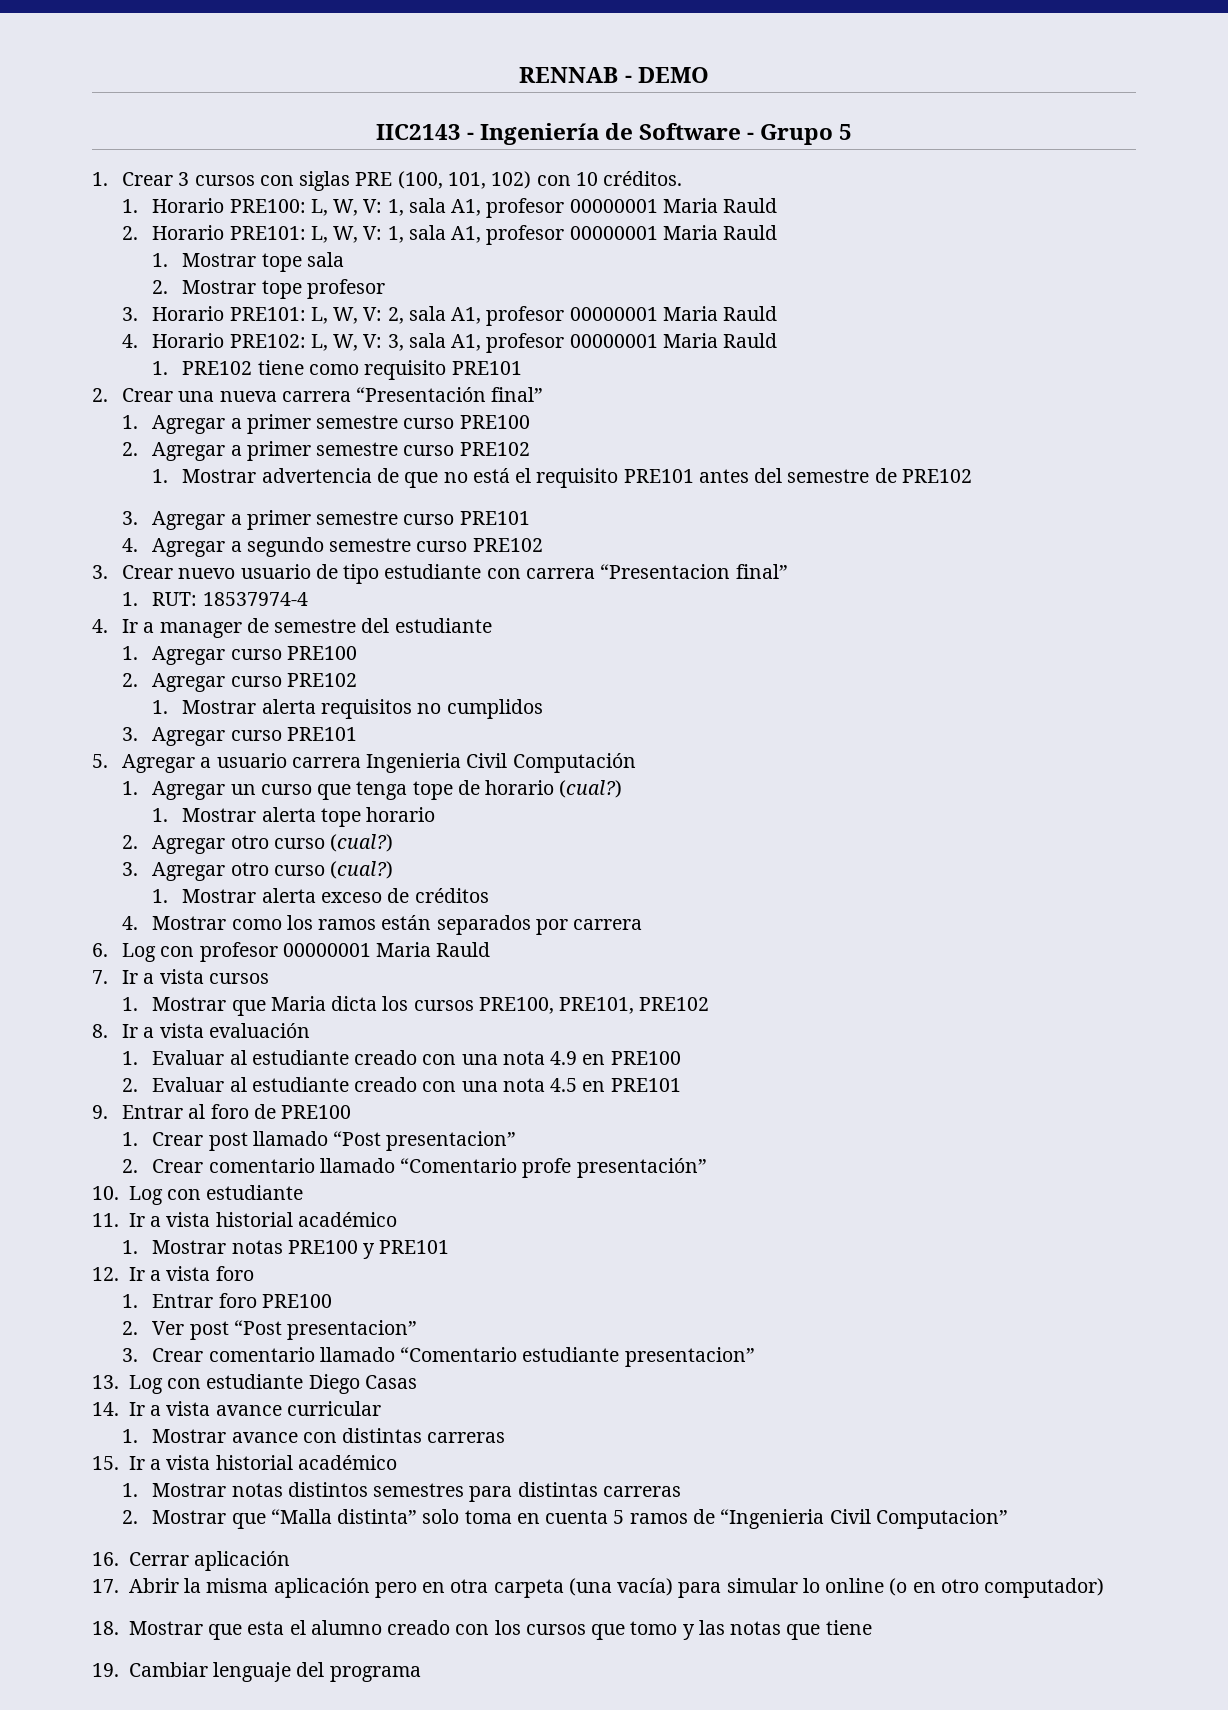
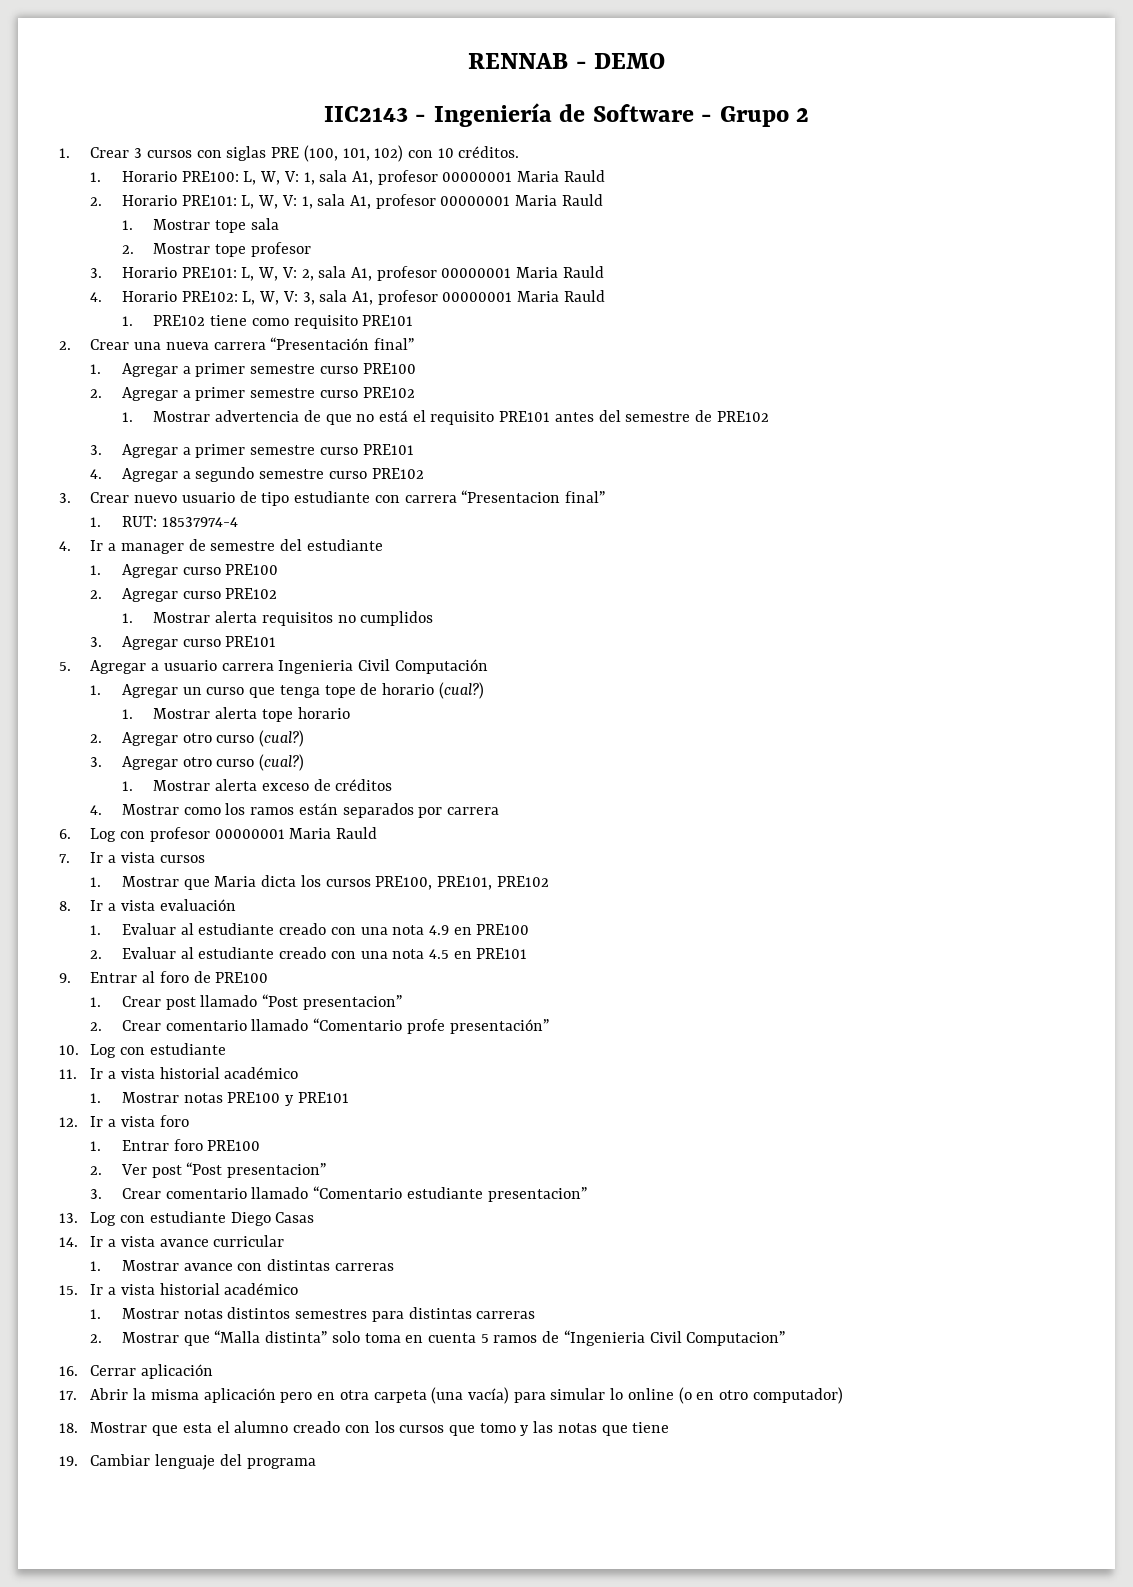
[839,124,853,140] 5 -> [795,108,809,122] 2

